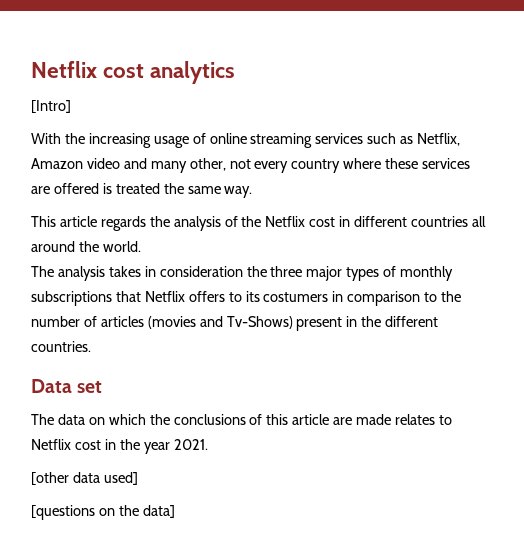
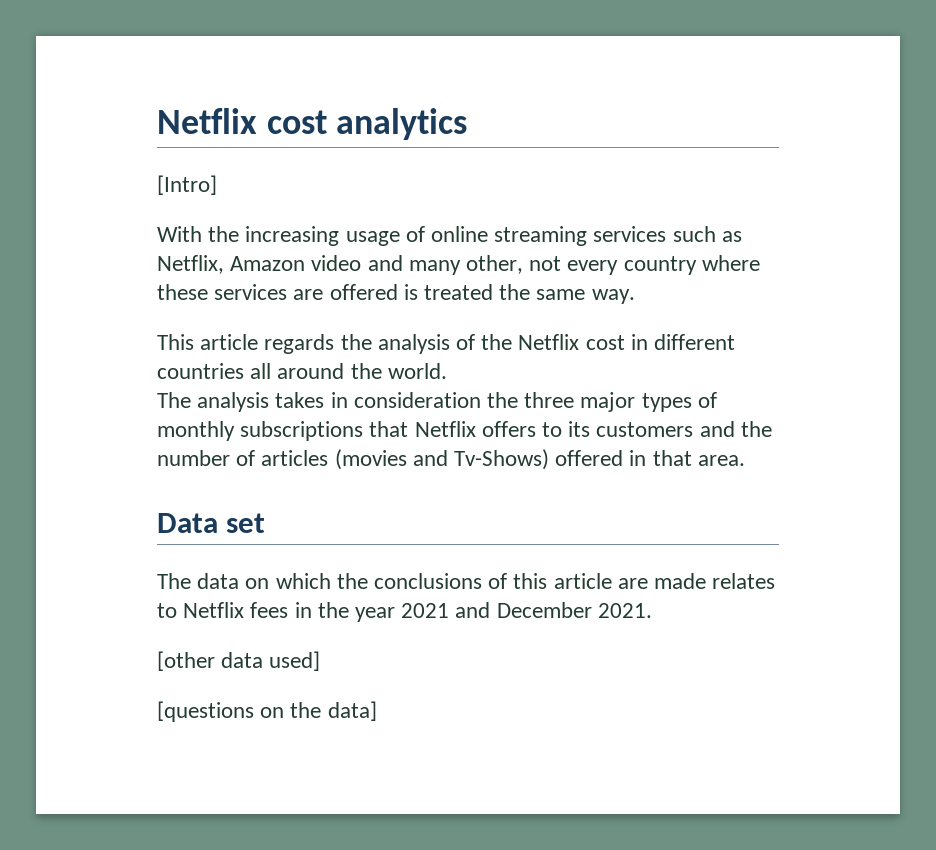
[263,291,438,306] costumers in comparison to -> [596,421,735,437] customers and
[296,316,439,331] [31,341,91,352] present in the different countries. -> [555,450,745,466] offered in that area.
[74,440,101,450] cost -> [250,602,289,618] fees
(170, 448) none -> [401,602,592,618] 2021 and December

